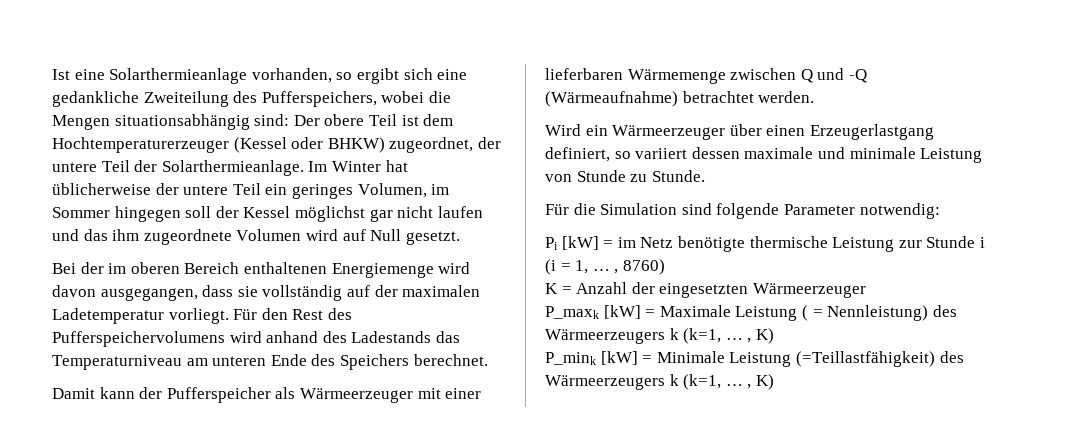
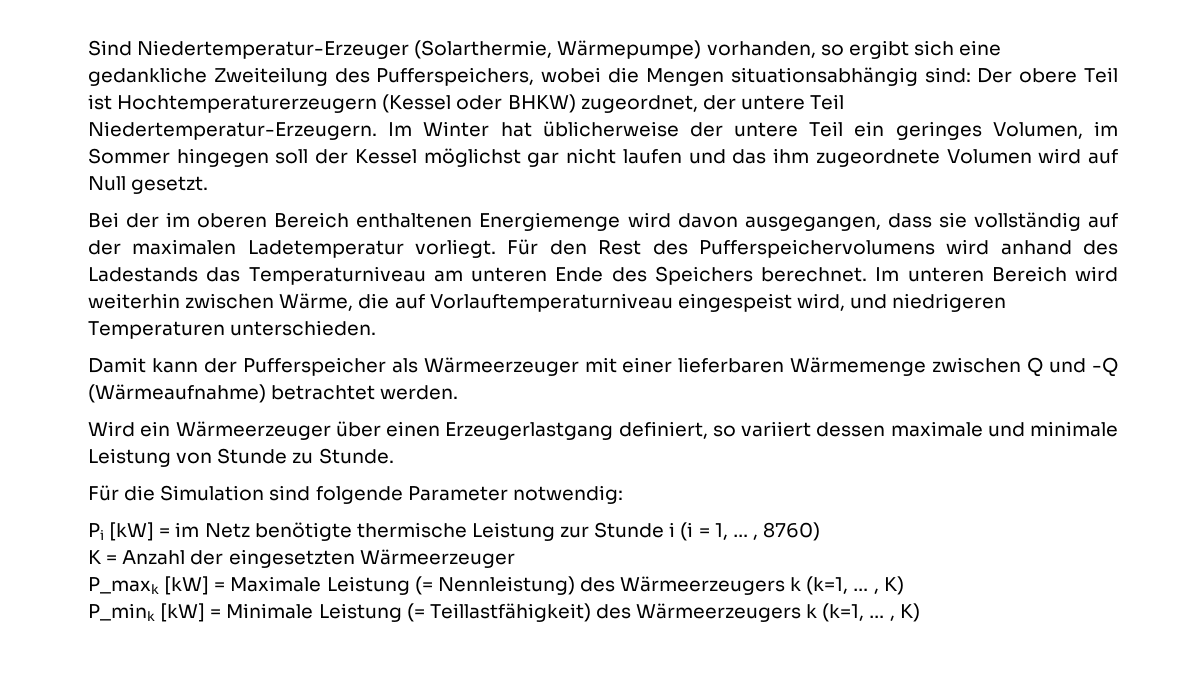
[52,68,248,84] Ist eine Solarthermieanlage -> [88,40,702,59] Sind Niedertemperatur-Erzeuger (Solarthermie, Wärmepumpe)
[423,114,454,126] [52,137,229,153] dem Hochtemperaturerzeuger -> [117,95,378,113] Hochtemperaturerzeugern
[134,160,304,176] der Solarthermieanlage. -> [88,121,377,140] Niedertemperatur-Erzeugern.
(488, 360) none -> [875,266,1118,282] [88,293,1007,312] [88,320,377,339] Im unteren Bereich wird weiterhin zwischen Wärme, die auf Vorlauftemperaturniveau eingespeist wird, und niedrigeren Temperaturen unterschieden.
[801,305,823,321] ( = -> [414,576,433,595] (=
[795,351,935,367] (=Teillastfähigkeit) -> [406,603,591,622] (= Teillastfähigkeit)

